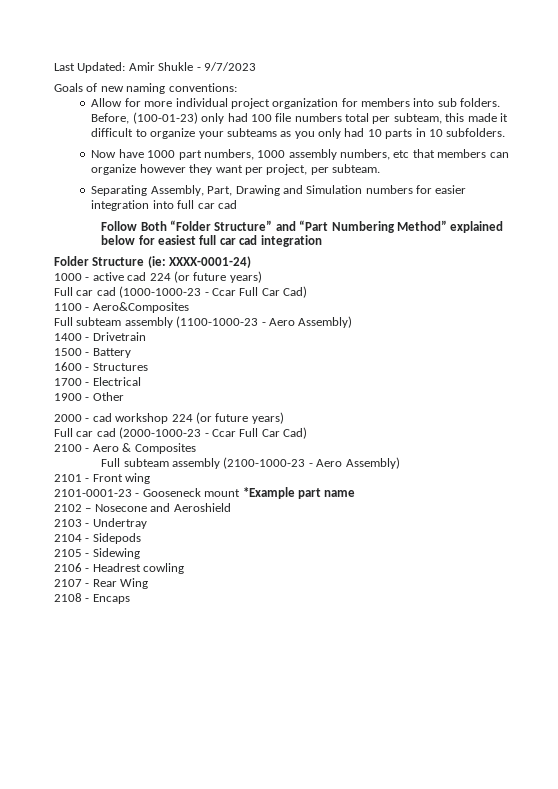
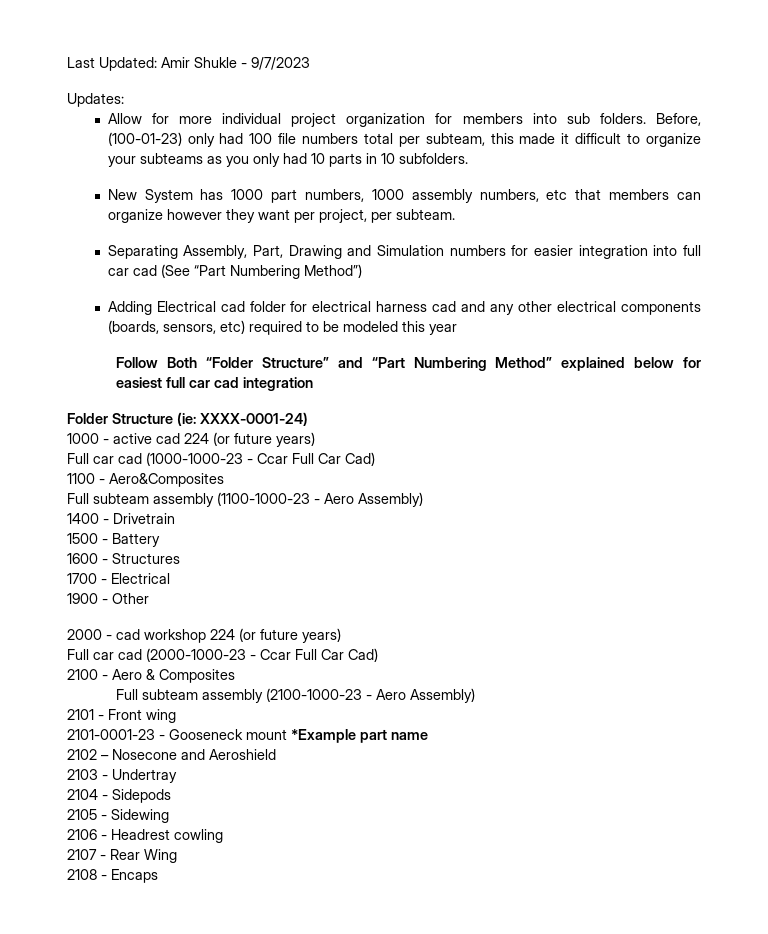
[54,83,237,94] Goals of new naming conventions: -> [67,93,124,107] Updates:
[91,149,144,158] Now have -> [107,189,224,203] New System has
(237, 204) none -> [160,264,362,279] [107,301,701,315] [107,320,457,335] (See “Part Numbering Method”) // Adding Electrical cad folder for electrical harness cad and any other electrical components (boards, sensors, etc) required to be modeled this year

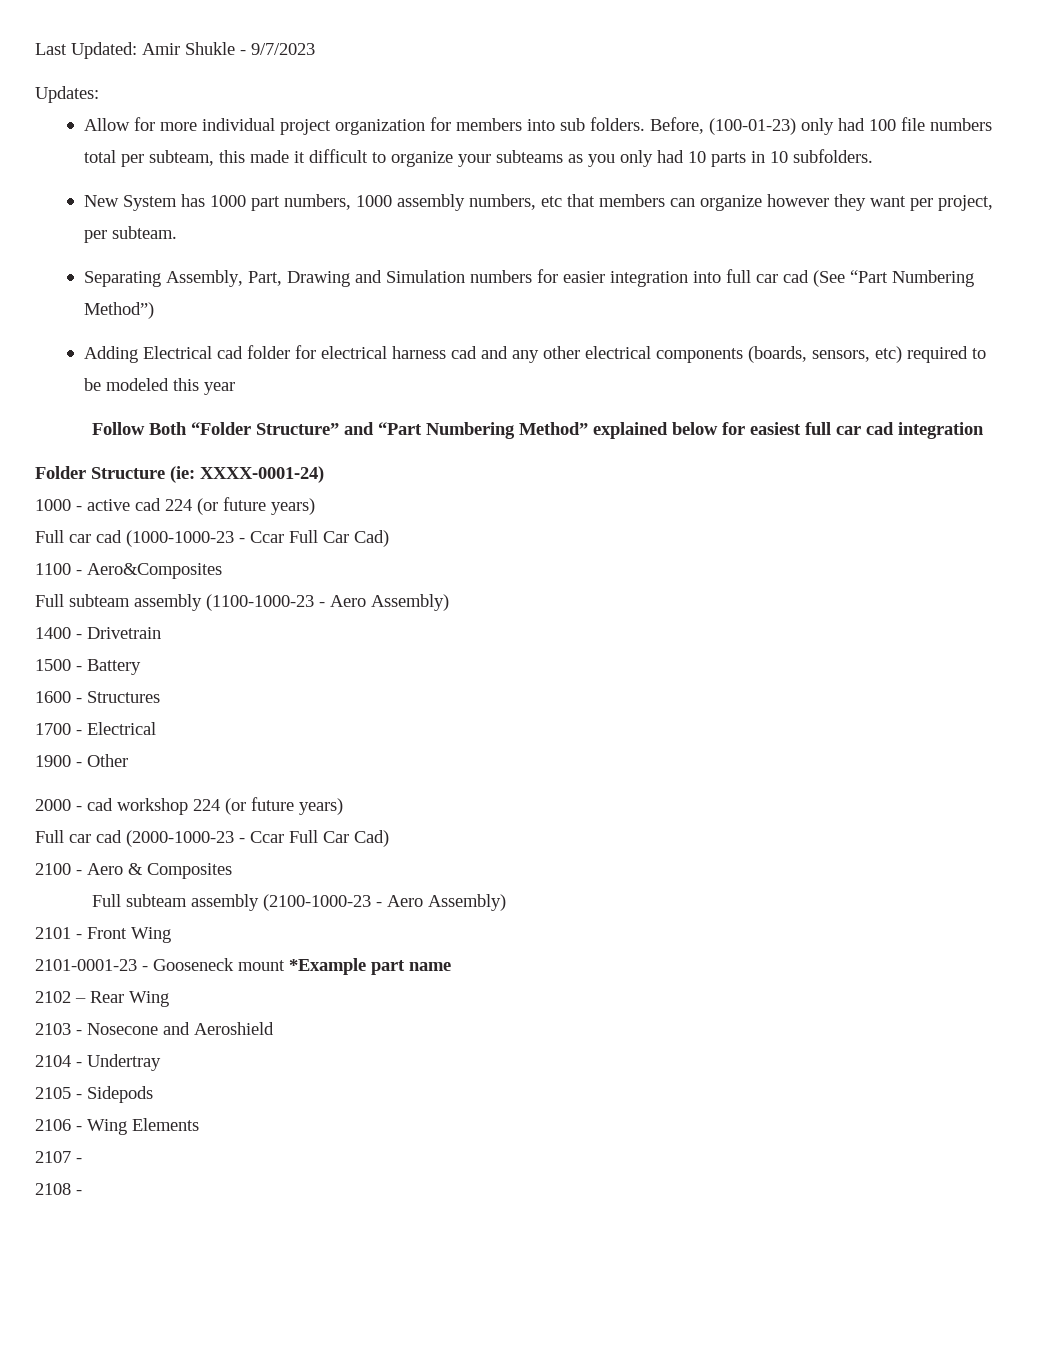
[146,709,176,723] wing -> [131,927,171,943] Wing
(109, 757) none -> [90,991,169,1007] [35,1023,82,1035] Rear Wing // 2103 -
[67,769,98,780] 2103 -> [35,1055,71,1067] 2104
[67,789,98,800] 2104 -> [35,1087,71,1099] 2105
[67,809,169,823] // 2105 - Sidewing -> (153, 1094) none
[111,829,223,843] Headrest cowling -> [87,1118,199,1135] Wing Elements
[110,849,177,863] Rear Wing -> (82, 1160) none
[111,869,158,883] Encaps -> (82, 1192) none

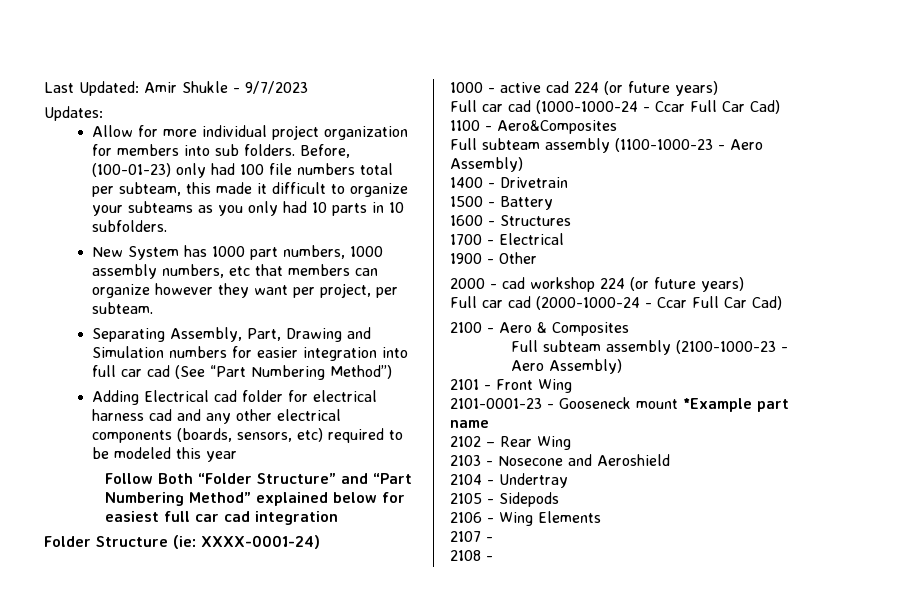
[126,530,234,547] (1000-1000-23 -> [536,100,638,114] (1000-1000-24
[126,830,234,847] (2000-1000-23 -> [536,296,640,310] (2000-1000-24

